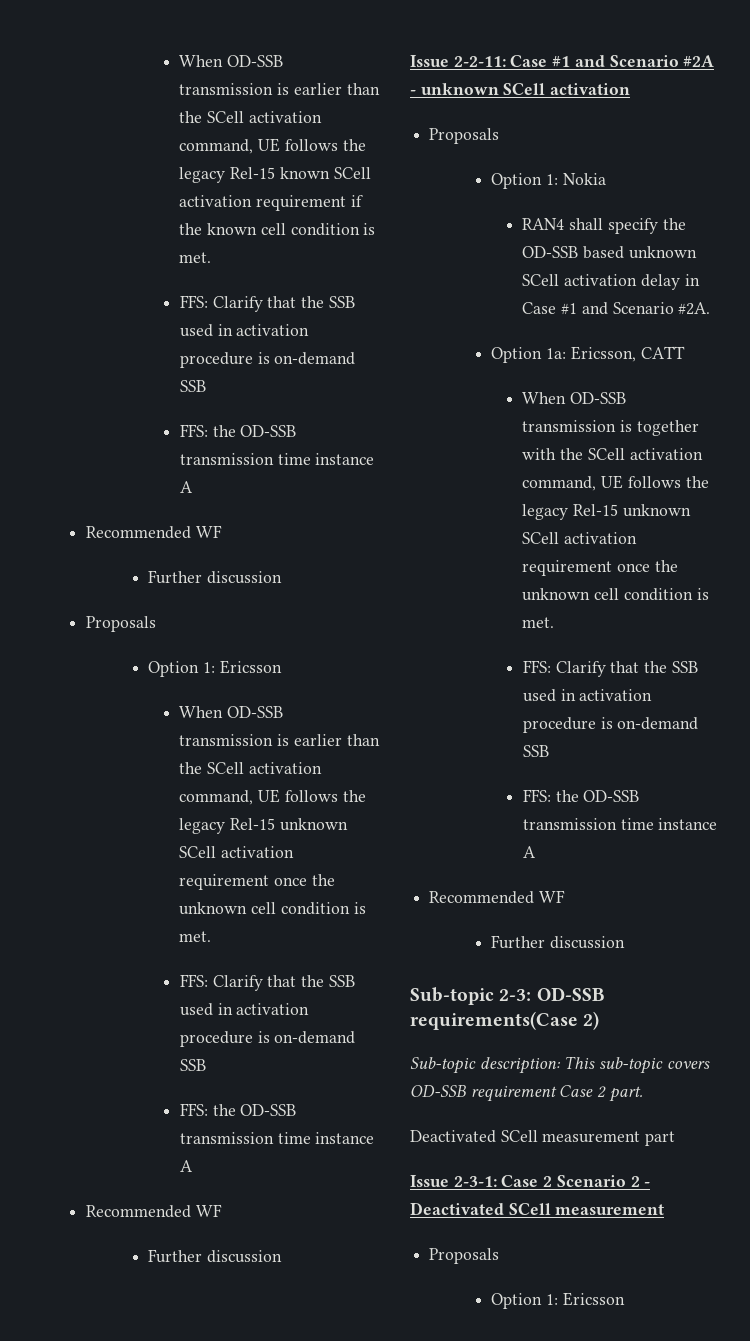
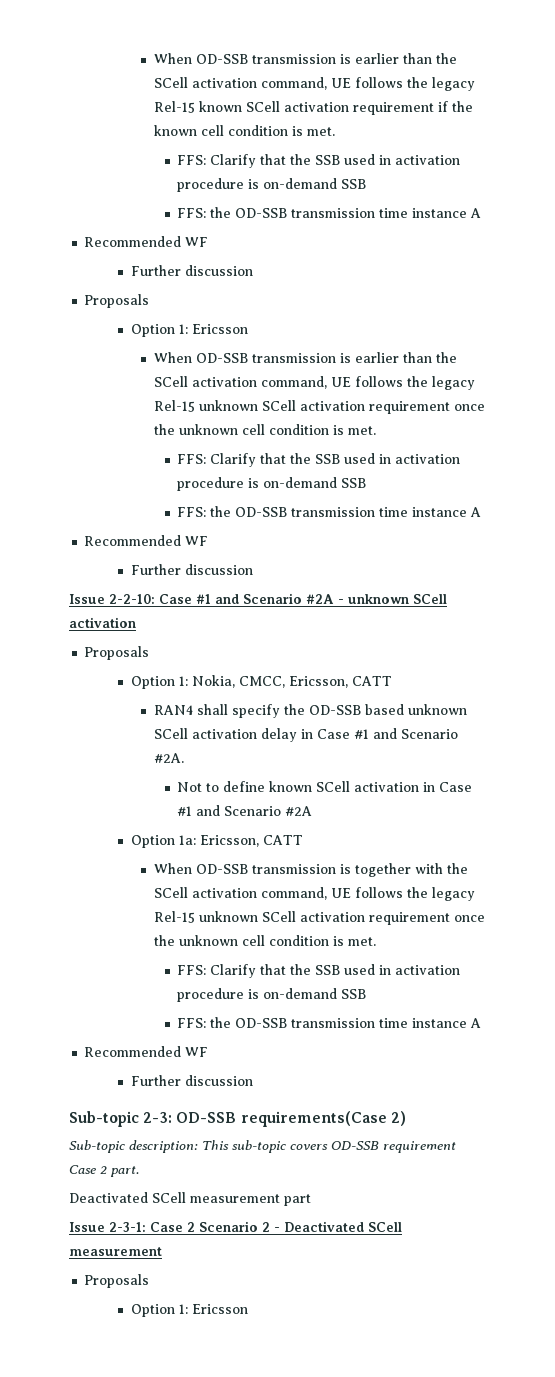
[453,56,506,67] 2-2-11: -> [109,594,155,604] 2-2-10:
[562,173,606,185] Nokia -> [191,675,392,688] Nokia, CMCC, Ericsson, CATT
(711, 308) none -> [177,781,473,792] [177,805,313,816] // Not to define known SCell activation in Case #1 and Scenario #2A

